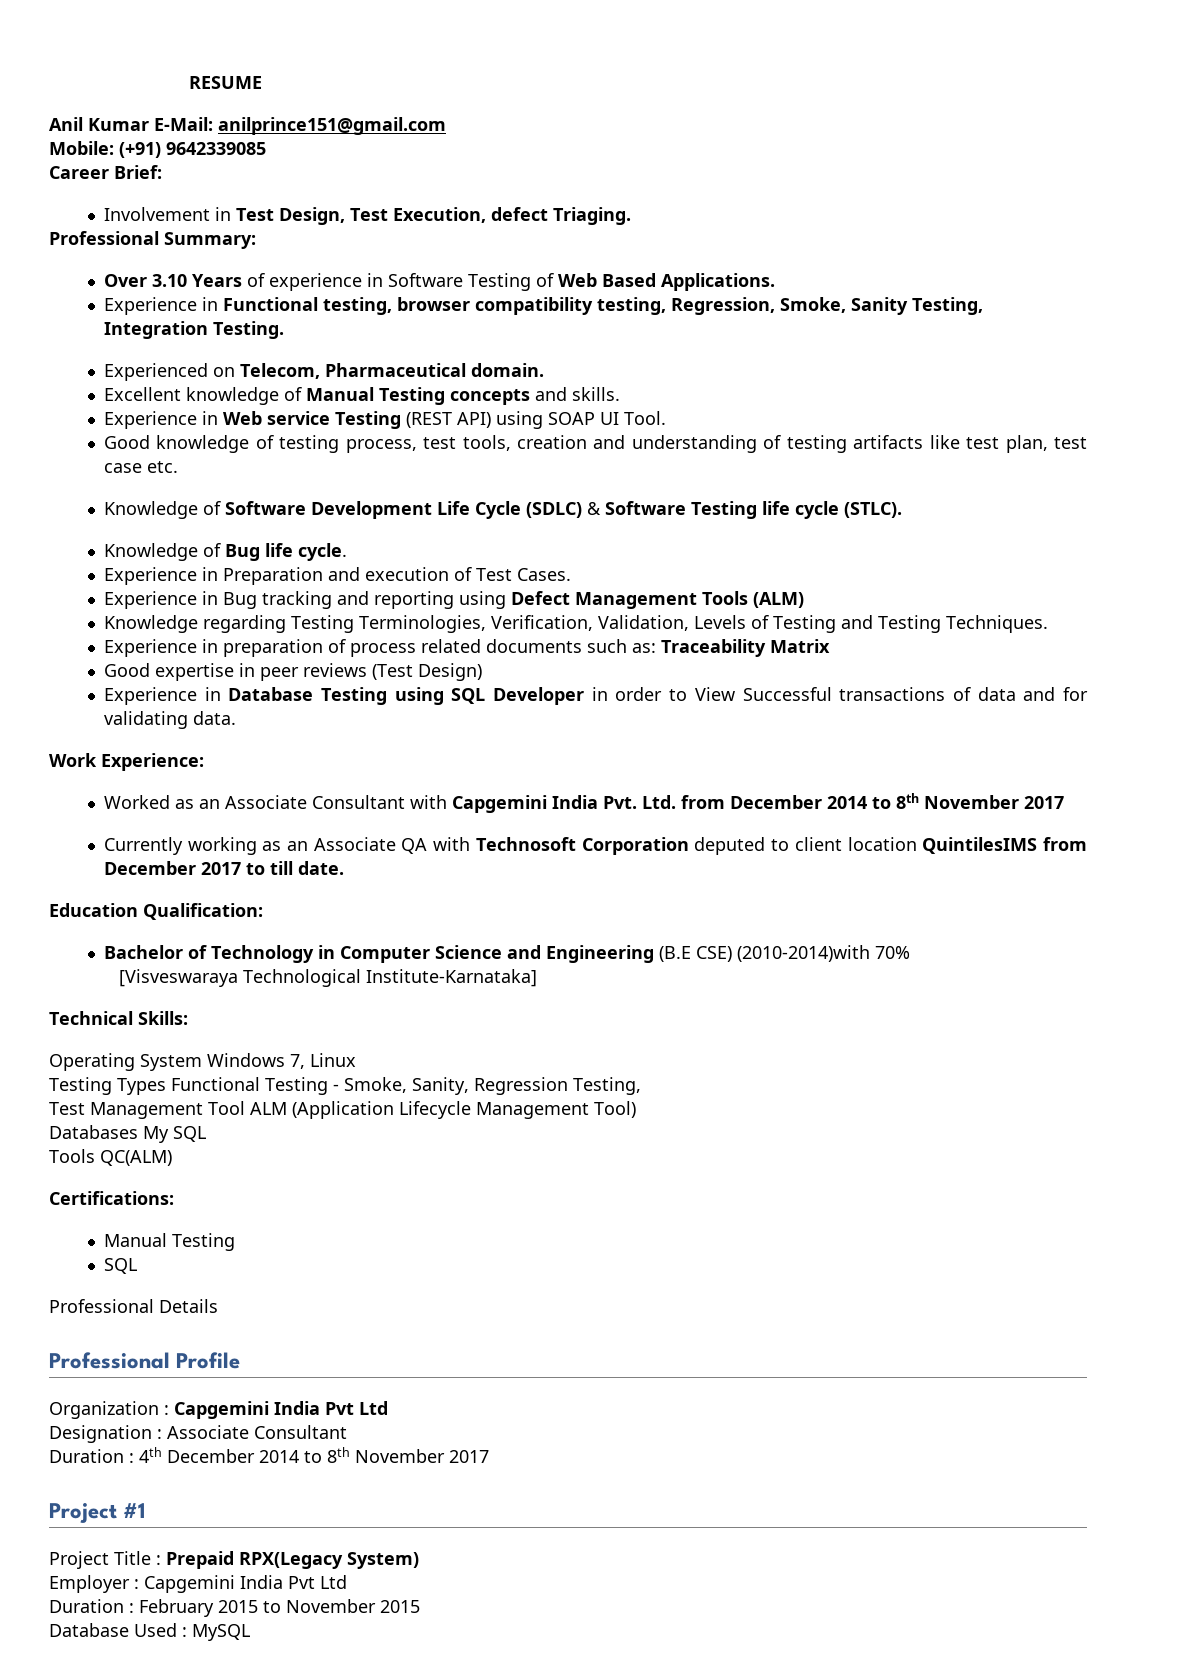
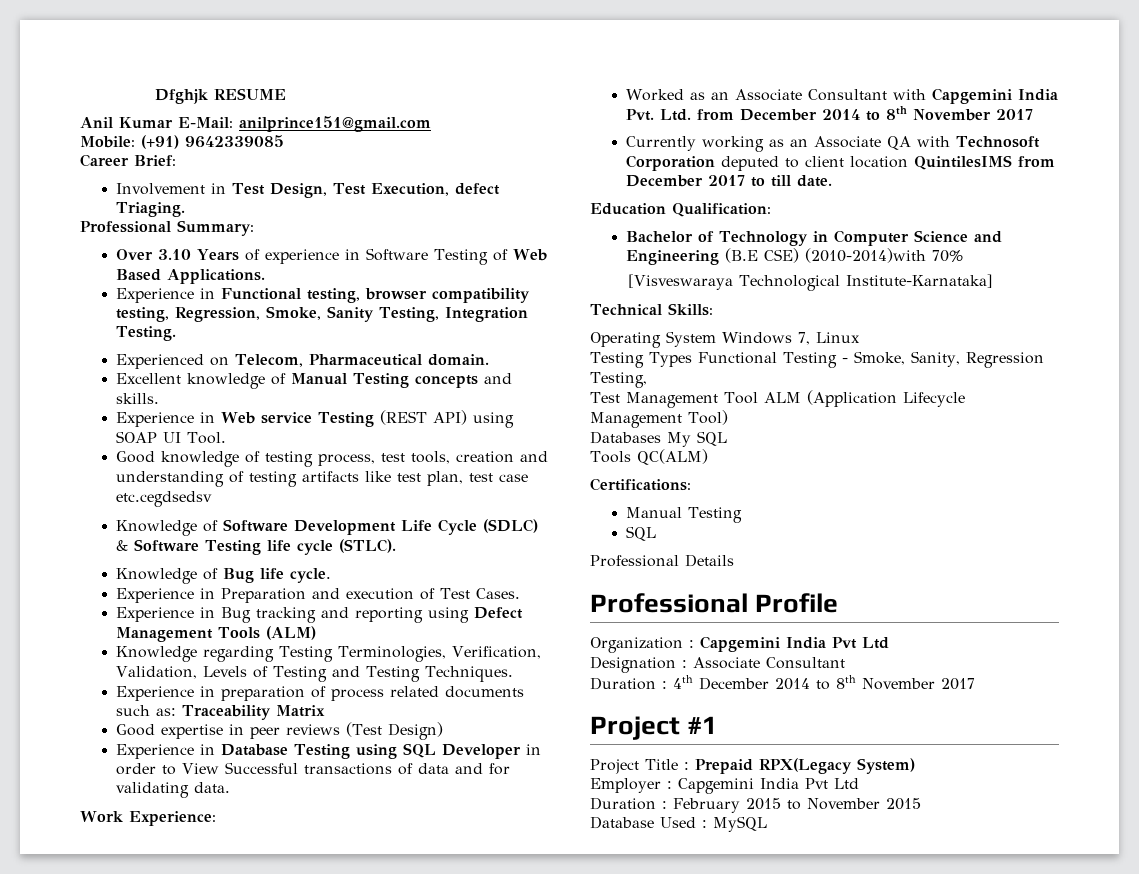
(189, 82) none -> [155,89,209,104] Dfghjk
[146,461,178,473] etc. -> [116,491,213,507] etc.cegdsedsv

